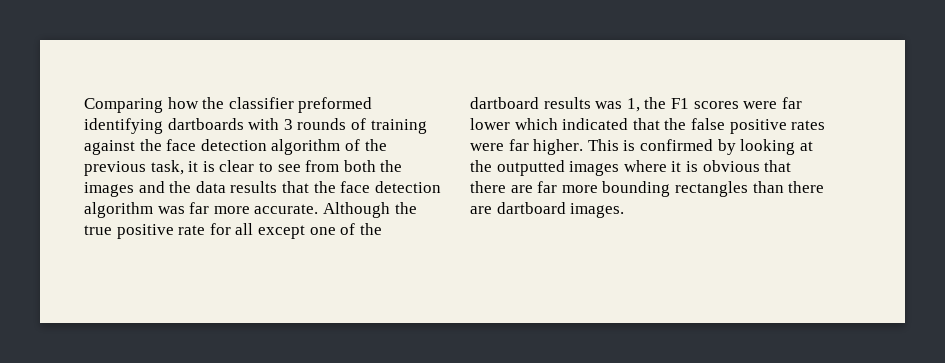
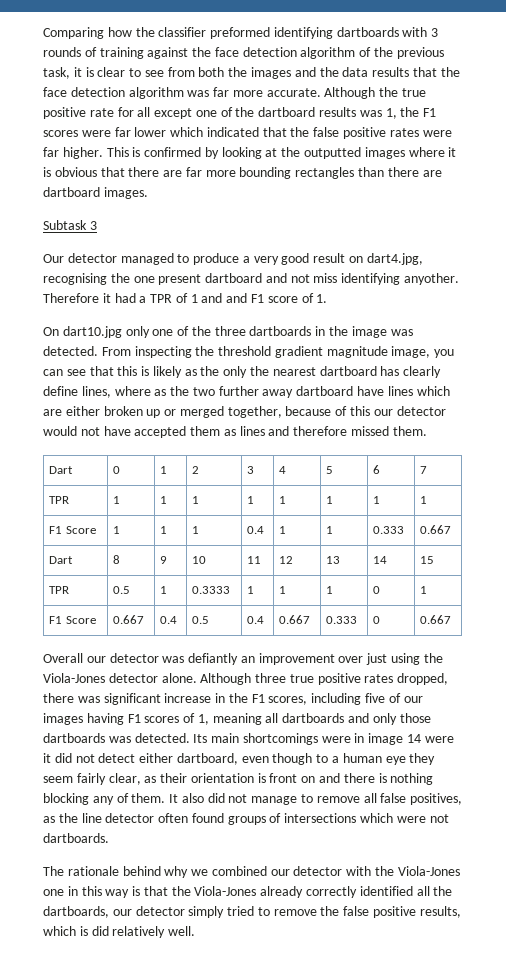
(625, 210) none -> [43,220,97,230] [43,253,423,265] [43,273,460,285] [43,293,328,303] [43,326,413,338] [43,346,455,358] [43,366,442,378] [43,386,450,398] [43,406,446,418] [43,426,427,438] [49,466,74,474] [113,466,121,474] [160,466,168,474] [192,466,200,474] [247,466,255,474] [279,466,287,474] [326,466,334,474] [373,465,381,474] [420,466,428,474] [49,496,70,504] [113,496,121,504] [160,496,168,504] [192,496,200,504] [247,496,255,504] [279,496,287,504] [326,496,334,504] [373,496,381,504] [420,496,428,504] [49,526,96,534] [113,526,121,534] [160,526,168,534] [192,526,200,534] [247,526,265,534] [279,526,287,534] [326,526,334,534] [373,526,405,534] [420,525,452,534] [49,556,74,564] [113,555,121,564] [160,556,168,564] [192,556,207,564] [247,556,262,564] [279,556,294,564] [326,556,341,564] [373,556,388,564] [420,556,435,564] [49,586,70,594] [113,586,131,594] [160,586,168,594] [192,586,231,594] [247,586,255,594] [279,586,287,594] [326,586,334,594] [373,586,381,594] [420,586,428,594] [49,616,96,624] [113,615,145,624] [160,616,178,624] [192,616,210,624] [247,616,265,624] [279,615,311,624] [326,616,358,624] [373,616,381,624] [420,615,452,624] [43,653,443,665] [43,673,449,685] [43,693,423,705] [43,713,431,725] [43,733,454,745] [43,753,436,765] [43,773,434,785] [43,793,463,805] [43,813,449,825] [43,833,109,843] [43,866,460,878] [43,886,453,898] [43,906,461,918] [43,926,196,938] // Subtask 3 // Our detector managed to produce a very good result on dart4.jpg, recognising the one present dartboard and not miss identifying anyother. Therefore it had a TPR of 1 and and F1 score of 1. // On dart10.jpg only one of the three dartboards in the image was detected. From inspecting the threshold gradient magnitude image, you can see that this is likely as the only the nearest dartboard has clearly define lines, where as the two further away dartboard have lines which are either broken up or merged together, because of this our detector would not have accepted them as lines and therefore missed them. // Dart | 0 | 1 | 2 | 3 | 4 | 5 | 6 | 7 // TPR | 1 | 1 | 1 | 1 | 1 | 1 | 1 | 1 // F1 Score | 1 | 1 | 1 | 0.4 | 1 | 1 | 0.333 | 0.667 // Dart | 8 | 9 | 10 | 11 | 12 | 13 | 14 | 15 // TPR | 0.5 | 1 | 0.3333 | 1 | 1 | 1 | 0 | 1 // F1 Score | 0.667 | 0.4 | 0.5 | 0.4 | 0.667 | 0.333 | 0 | 0.667 // Overall our detector was defiantly an improvement over just using the Viola-Jones detector alone. Although three true positive rates dropped, there was significant increase in the F1 scores, including five of our images having F1 scores of 1, meaning all dartboards and only those dartboards was detected. Its main shortcomings were in image 14 were it did not detect either dartboard, even though to a human eye they seem fairly clear, as their orientation is front on and there is nothing blocking any of them. It also did not manage to remove all false positives, as the line detector often found groups of intersections which were not dartboards. // The rationale behind why we combined our detector with the Viola-Jones one in this way is that the Viola-Jones already correctly identified all the dartboards, our detector simply tried to remove the false positive results, which is did relatively well.

